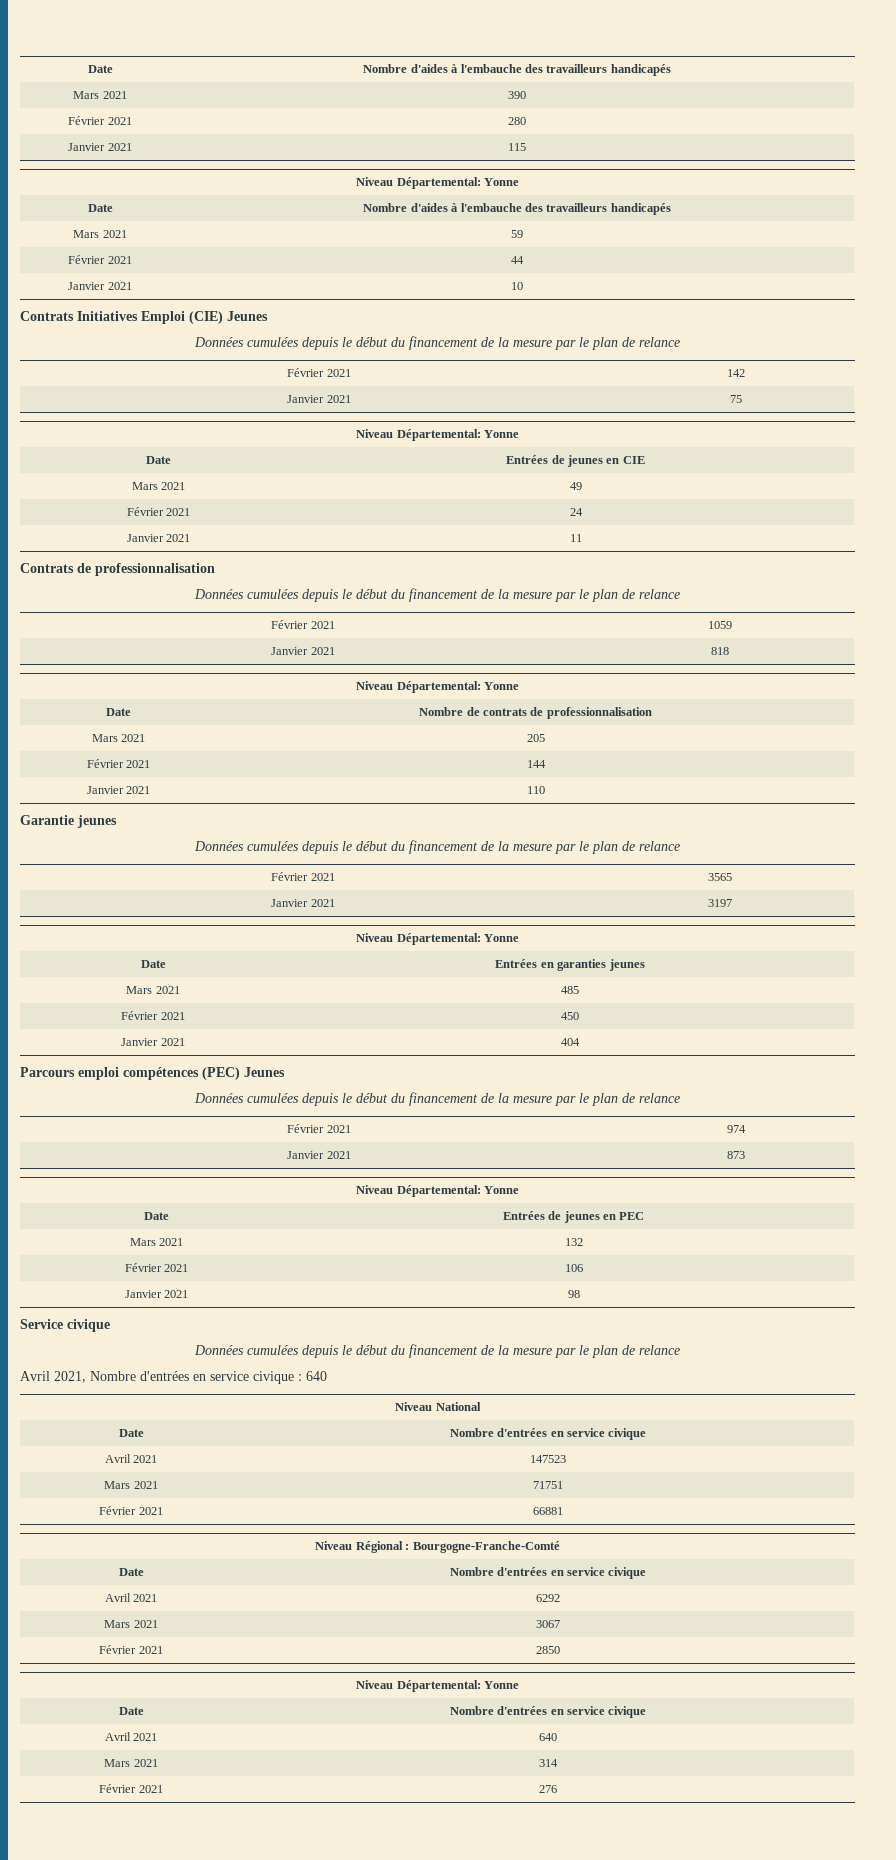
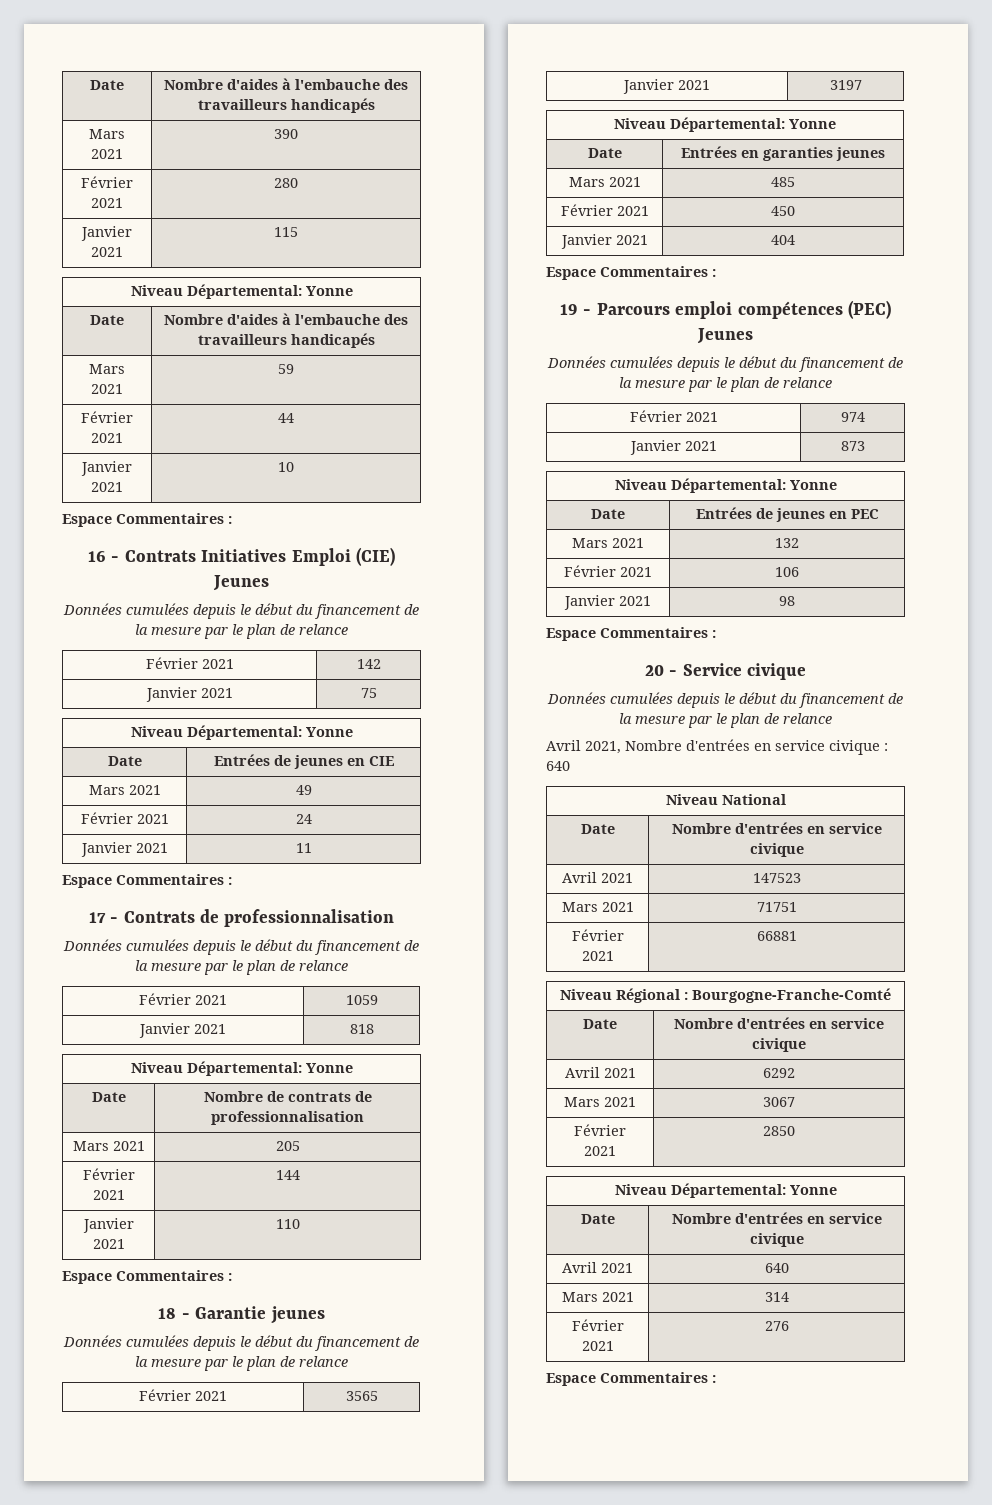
(523, 286) none -> [62,513,232,527] [88,551,120,562] Espace Commentaires : // 16 -
(582, 538) none -> [62,874,232,888] [88,912,119,923] Espace Commentaires : // 17 -
(545, 790) none -> [62,1270,232,1284] [158,1308,190,1319] Espace Commentaires : // 18 -
(580, 1042) none -> [546,266,716,280] [560,304,592,315] Espace Commentaires : // 19 -
(580, 1294) none -> [546,627,716,641] [644,665,678,676] Espace Commentaires : // 20 -
(557, 1789) none -> [546,1372,716,1386] // Espace Commentaires :

